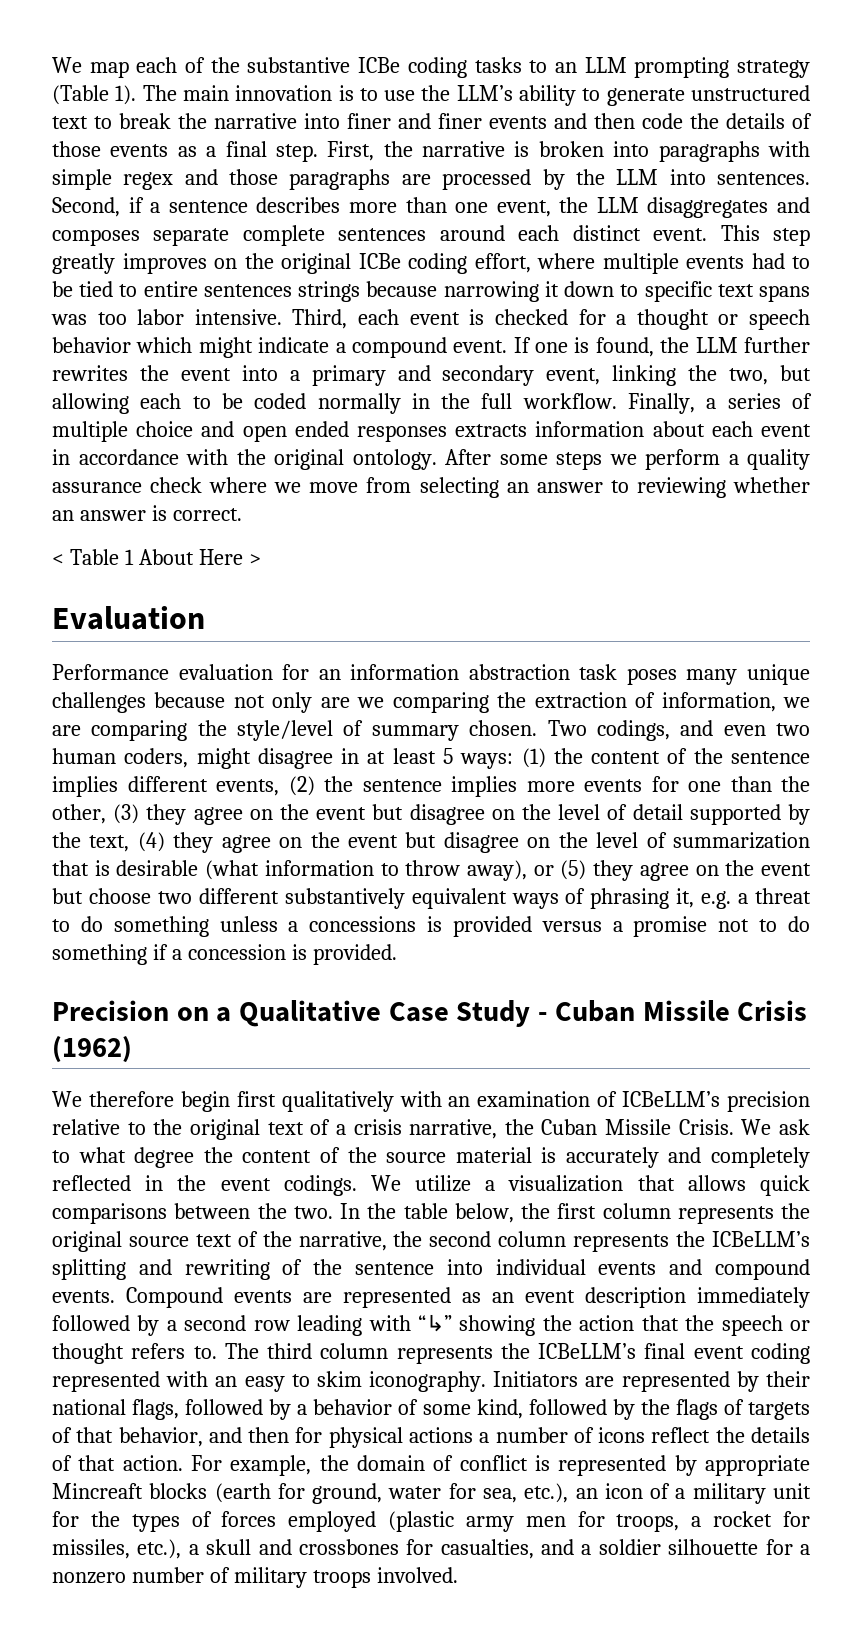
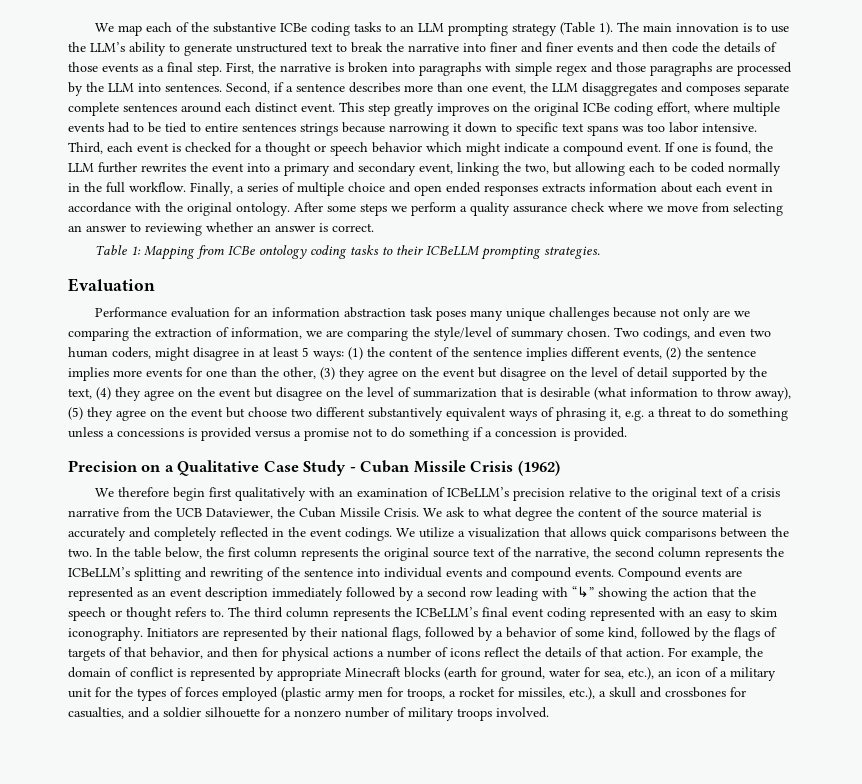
[52,549,261,565] < Table 1 About Here > -> [95,245,601,260] Table 1: Mapping from ICBe ontology coding tasks to their ICBeLLM prompting strategies.
[533,865,554,876] or -> (791, 394) none
[409,1119,498,1139] narrative, -> [68,507,273,519] narrative from the UCB Dataviewer,
[52,1483,143,1499] Mincreaft -> [345,667,401,677] Minecraft

